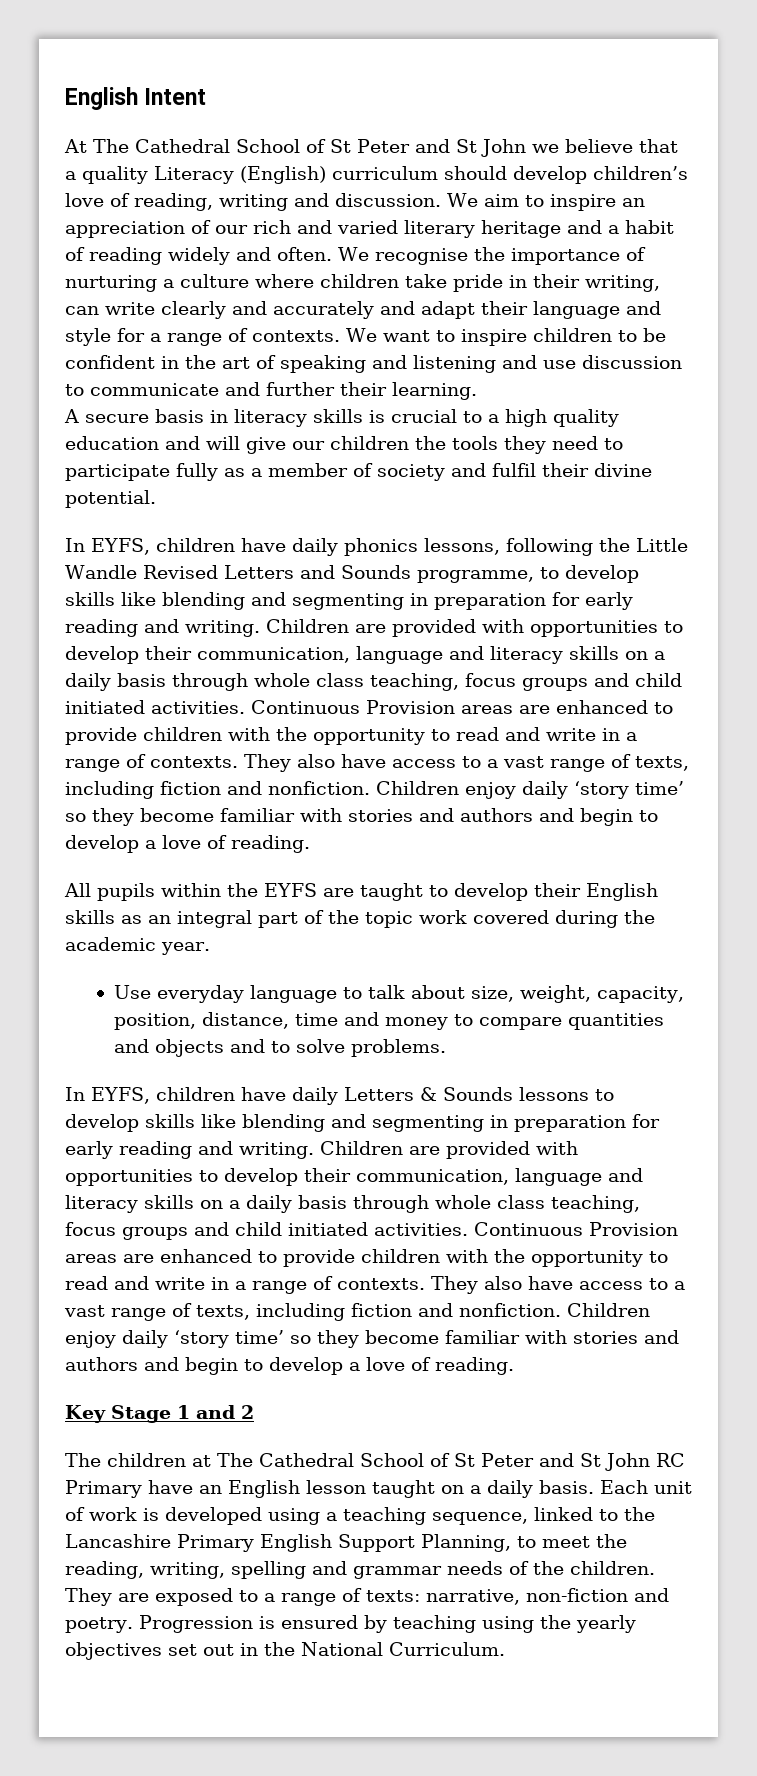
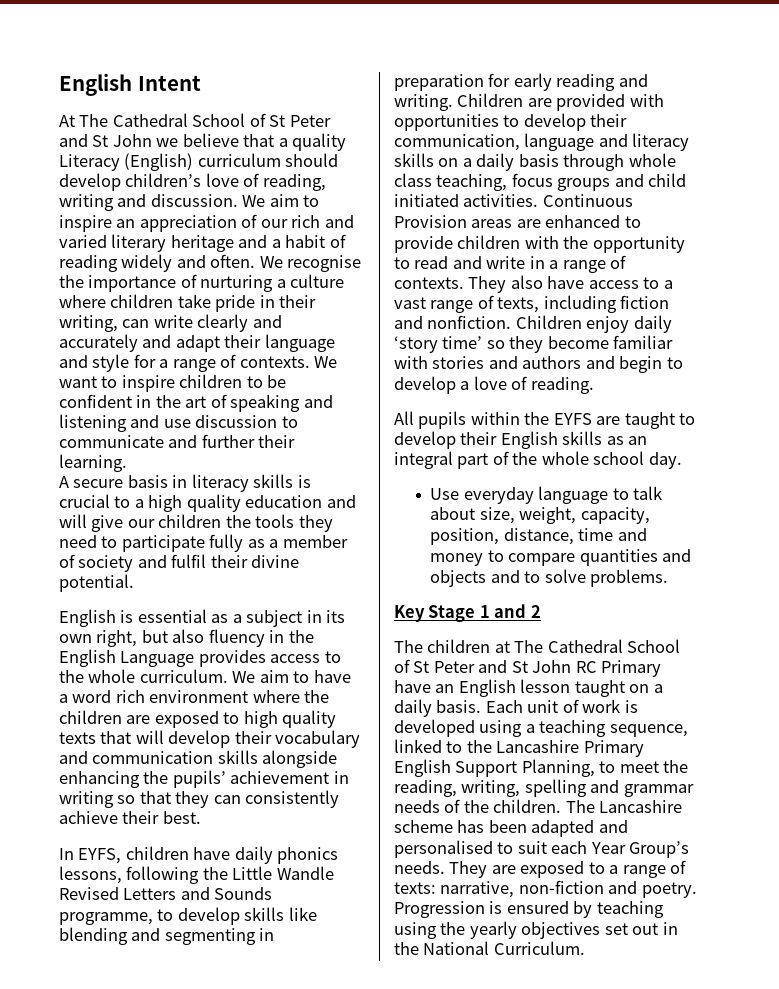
(156, 499) none -> [59,609,346,627] [59,629,314,647] [59,649,341,667] [59,669,351,683] [59,690,330,703] [59,710,337,728] [59,730,361,748] [59,750,338,768] [59,770,349,788] [59,790,340,808] [59,811,201,824] // English is essential as a subject in its own right, but also fluency in the English Language provides access to the whole curriculum. We aim to have a word rich environment where the children are exposed to high quality texts that will develop their vocabulary and communication skills alongside enhancing the pupils’ achievement in writing so that they can consistently achieve their best.
[365,910,655,928] [65,937,210,955] topic work covered during the academic year. -> [541,451,682,469] whole school day.
[65,1087,614,1105] [65,1114,660,1132] [65,1141,578,1159] [65,1168,643,1186] [65,1195,640,1213] [65,1222,678,1240] [65,1249,668,1267] [65,1276,685,1294] [64,1303,650,1321] [65,1330,679,1348] [65,1357,514,1375] // In EYFS, children have daily Letters & Sounds lessons to develop skills like blending and segmenting in preparation for early reading and writing. Children are provided with opportunities to develop their communication, language and literacy skills on a daily basis through whole class teaching, focus groups and child initiated activities. Continuous Provision areas are enhanced to provide children with the opportunity to read and write in a range of contexts. They also have access to a vast range of texts, including fiction and nonfiction. Children enjoy daily ‘story time’ so they become familiar with stories and authors and begin to develop a love of reading. -> (669, 578) none
(655, 1568) none -> [565,800,683,813] [394,820,628,837] [394,840,690,858] [394,861,445,874] The Lancashire scheme has been adapted and personalised to suit each Year Group’s needs.

